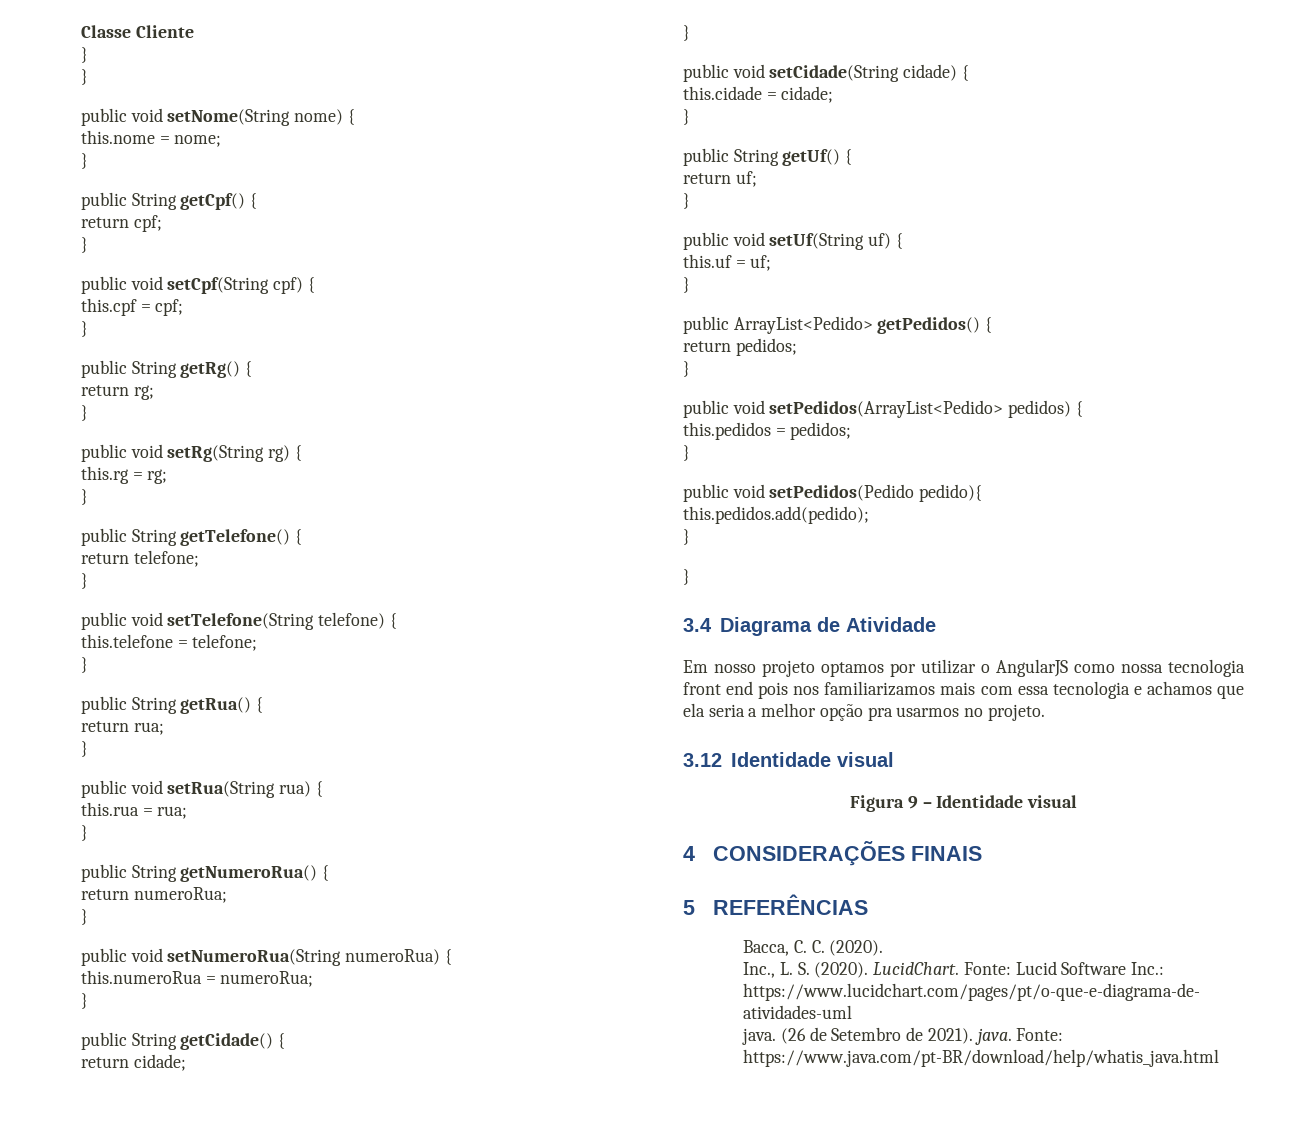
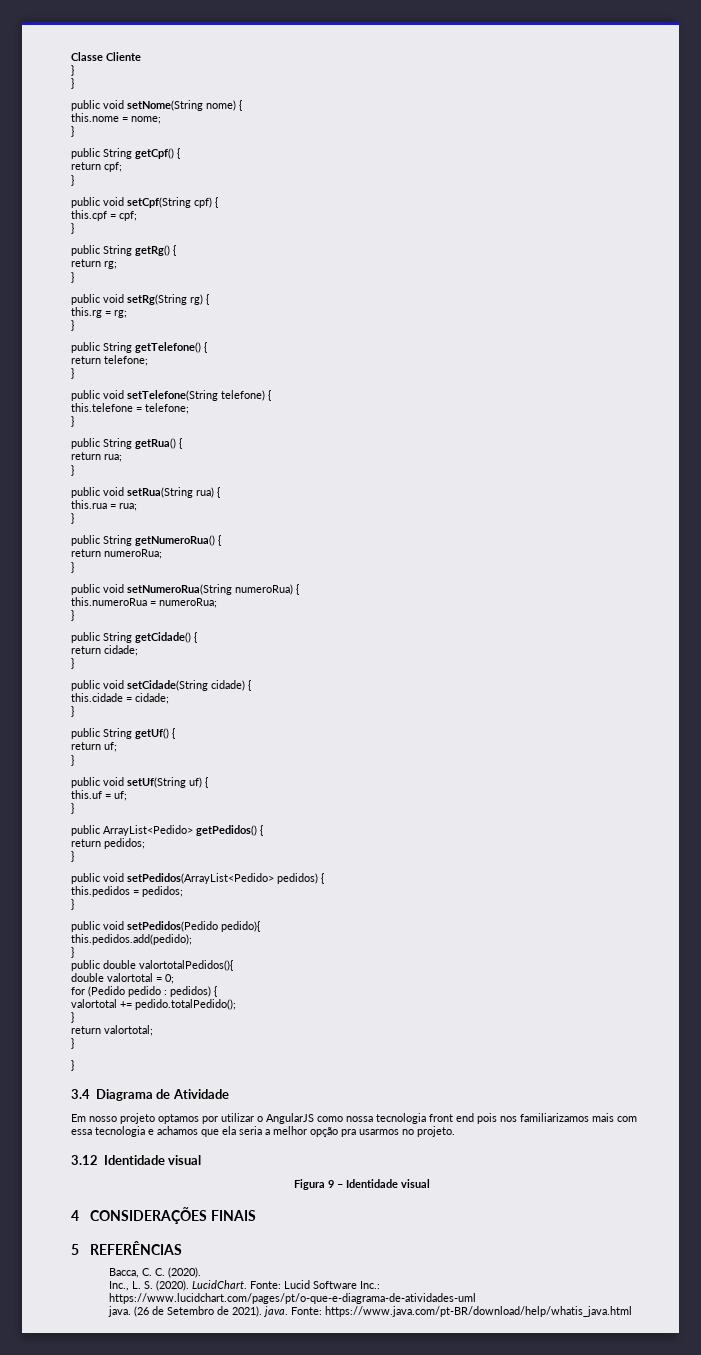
(690, 537) none -> [71,960,233,971] [71,973,174,984] [71,986,217,997] [71,999,236,1010] [71,1012,74,1023] [71,1025,153,1036] [71,1038,74,1049] // public double valortotalPedidos(){ // double valortotal = 0; // for (Pedido pedido : pedidos) { // valortotal += pedido.totalPedido(); // } // return valortotal; // }

